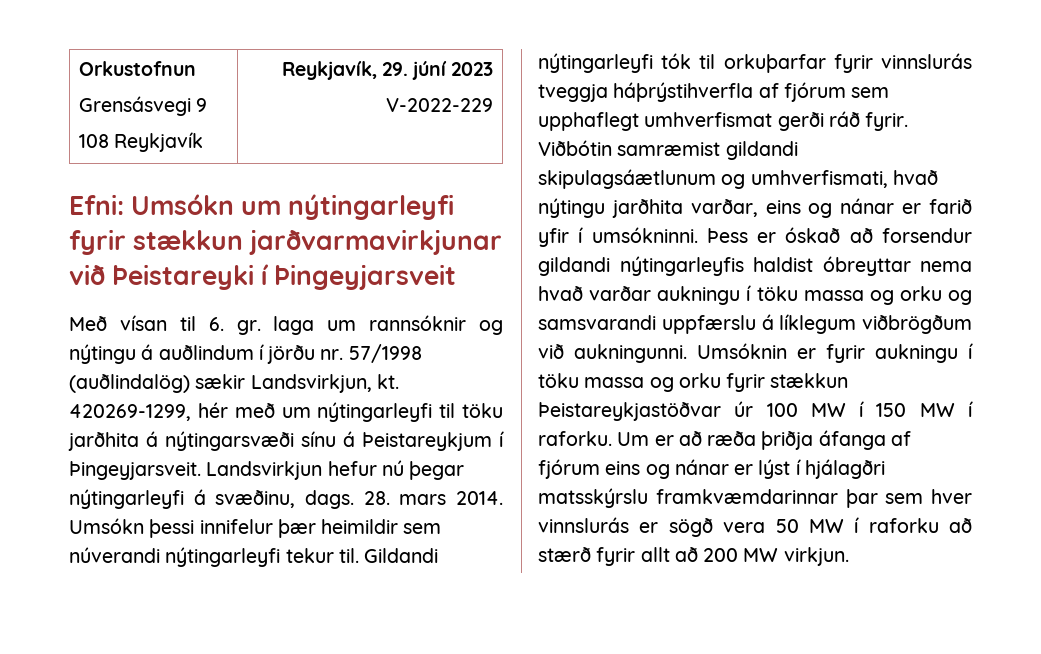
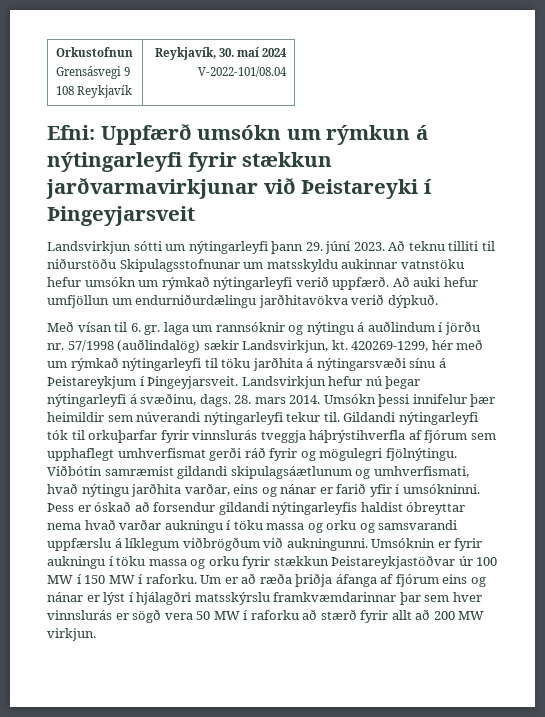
[381,61,494,80] [386,98,494,112] [69,194,282,215] 29. júní 2023 // V-2022-229 // Efni: Umsókn um -> [219,47,288,57] [198,66,288,77] [47,124,428,145] 30. maí 2024 // V-2022-101/08.04 // Efni: Uppfærð umsókn um rýmkun á
(457, 277) none -> [47,240,495,254] [47,258,464,272] [47,276,478,290] [47,294,438,308] // Landsvirkjun sótti um nýtingarleyfi þann 29. júní 2023. Að teknu tilliti til niðurstöðu Skipulagsstofnunar um matsskyldu aukinnar vatnstöku hefur umsókn um rýmkað nýtingarleyfi verið uppfærð. Að auki hefur umfjöllun um endurniðurdælingu jarðhitavökva verið dýpkuð.
(311, 412) none -> [70,357,119,371] rýmkað
[865,112,909,131] fyrir. -> [269,448,457,461] fyrir og mögulegri fjölnýtingu.

